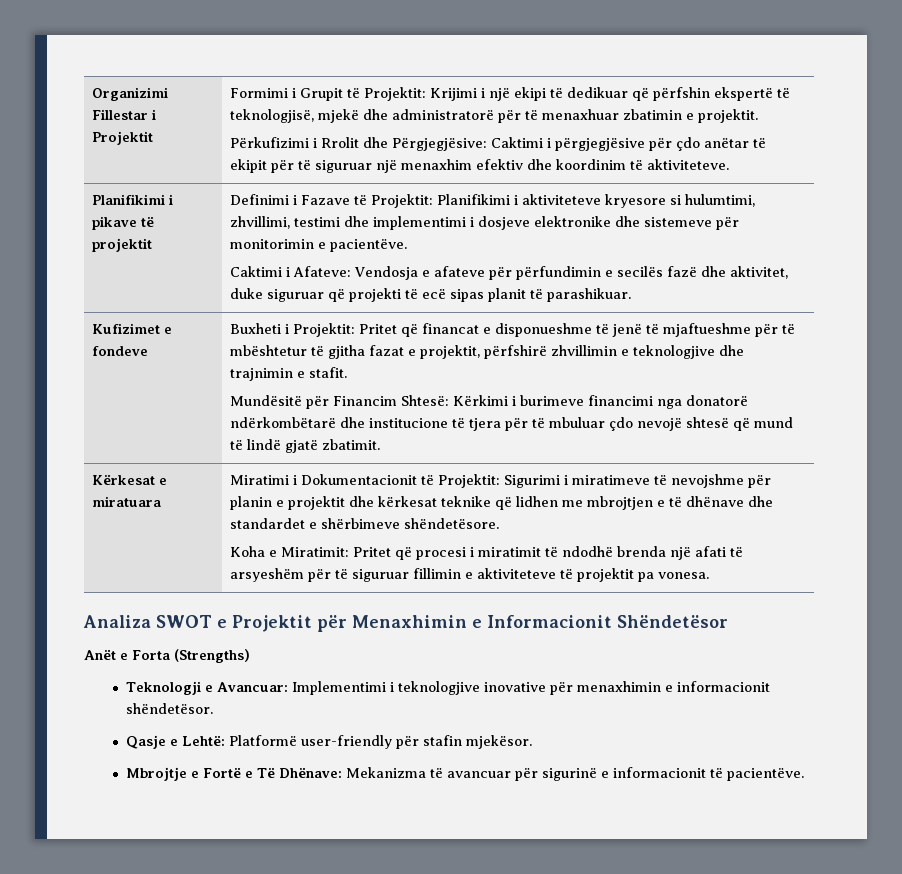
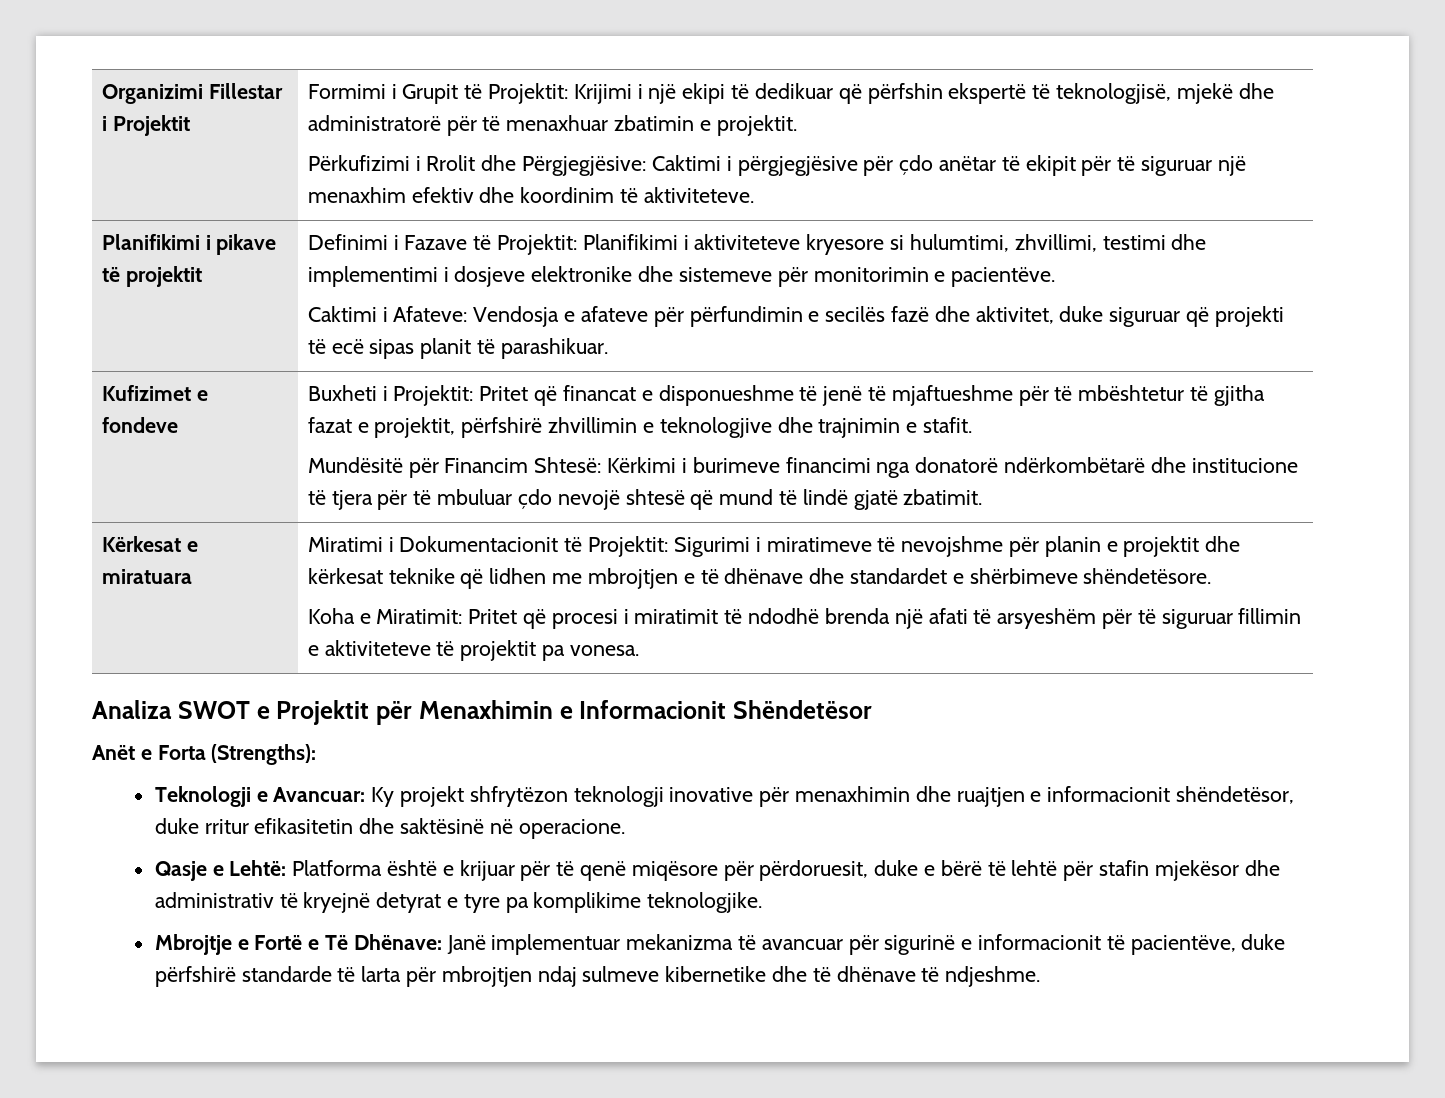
[174,649,250,663] (Strengths) -> [211,744,317,765] (Strengths):
[292,681,771,695] [126,703,214,714] [126,735,533,749] Implementimi i teknologjive inovative për menaxhimin e informacionit shëndetësor. // Qasje e Lehtë: Platformë user-friendly për stafin mjekësor. -> [371,786,1294,807] [154,818,625,839] [154,860,1280,881] [154,892,763,913] Ky projekt shfrytëzon teknologji inovative për menaxhimin dhe ruajtjen e informacionit shëndetësor, duke rritur efikasitetin dhe saktësinë në operacione. // Qasje e Lehtë: Platforma është e krijuar për të qenë miqësore për përdoruesit, duke e bërë të lehtë për stafin mjekësor dhe administrativ të kryejnë detyrat e tyre pa komplikime teknologjike.
[346,767,427,778] Mekanizma -> [446,934,734,955] Janë implementuar mekanizma
[727,768,805,781] pacientëve. -> [1130,934,1286,955] [154,966,1041,987] pacientëve, duke përfshirë standarde të larta për mbrojtjen ndaj sulmeve kibernetike dhe të dhënave të ndjeshme.

